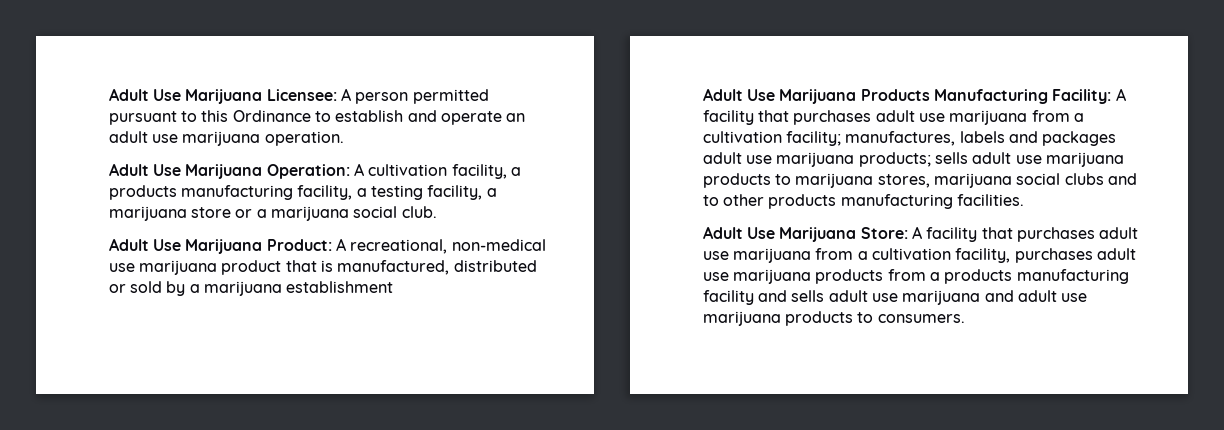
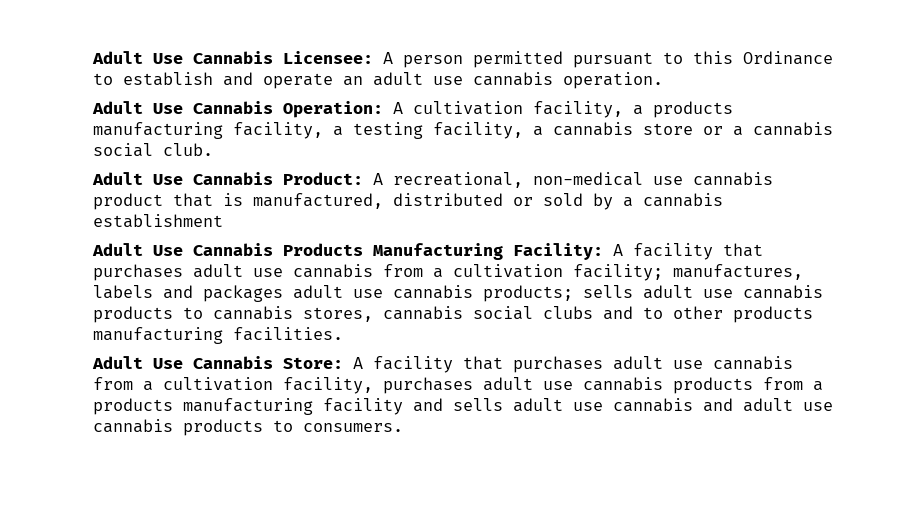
[108,88,263,104] Adult Use Marijuana -> [91,51,273,64] Adult Use Cannabis
[182,131,261,146] marijuana -> [472,72,553,86] cannabis
[185,164,263,179] Marijuana -> [192,101,273,114] Cannabis
[108,206,187,221] marijuana -> [552,122,633,136] cannabis
[271,206,350,221] marijuana -> [752,122,833,136] cannabis
[185,239,263,254] Marijuana -> [192,172,273,185] Cannabis
[139,260,218,275] marijuana -> [692,172,773,186] cannabis
[204,281,283,296] marijuana -> [642,193,723,207] cannabis
[779,89,857,104] Marijuana -> [192,243,273,256] Cannabis
[949,110,1028,125] marijuana -> [292,264,373,278] cannabis
[776,152,855,167] marijuana -> [392,285,473,299] cannabis
[1046,152,1125,167] [702,173,1013,188] marijuana products to marijuana stores, marijuana -> [742,285,823,299] [92,306,463,323] cannabis products to cannabis stores, cannabis
[779,227,857,242] Marijuana -> [192,356,273,369] Cannabis
[733,248,812,263] marijuana -> [712,356,793,370] cannabis
[733,269,812,284] marijuana -> [582,377,663,391] cannabis
[902,290,981,305] marijuana -> [612,398,693,412] cannabis
[702,311,781,326] marijuana -> [92,419,173,433] cannabis

